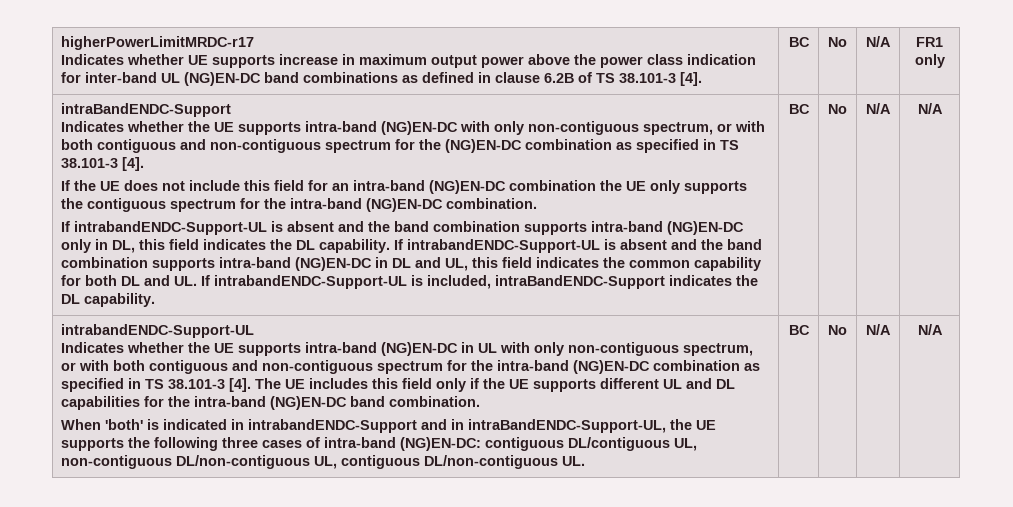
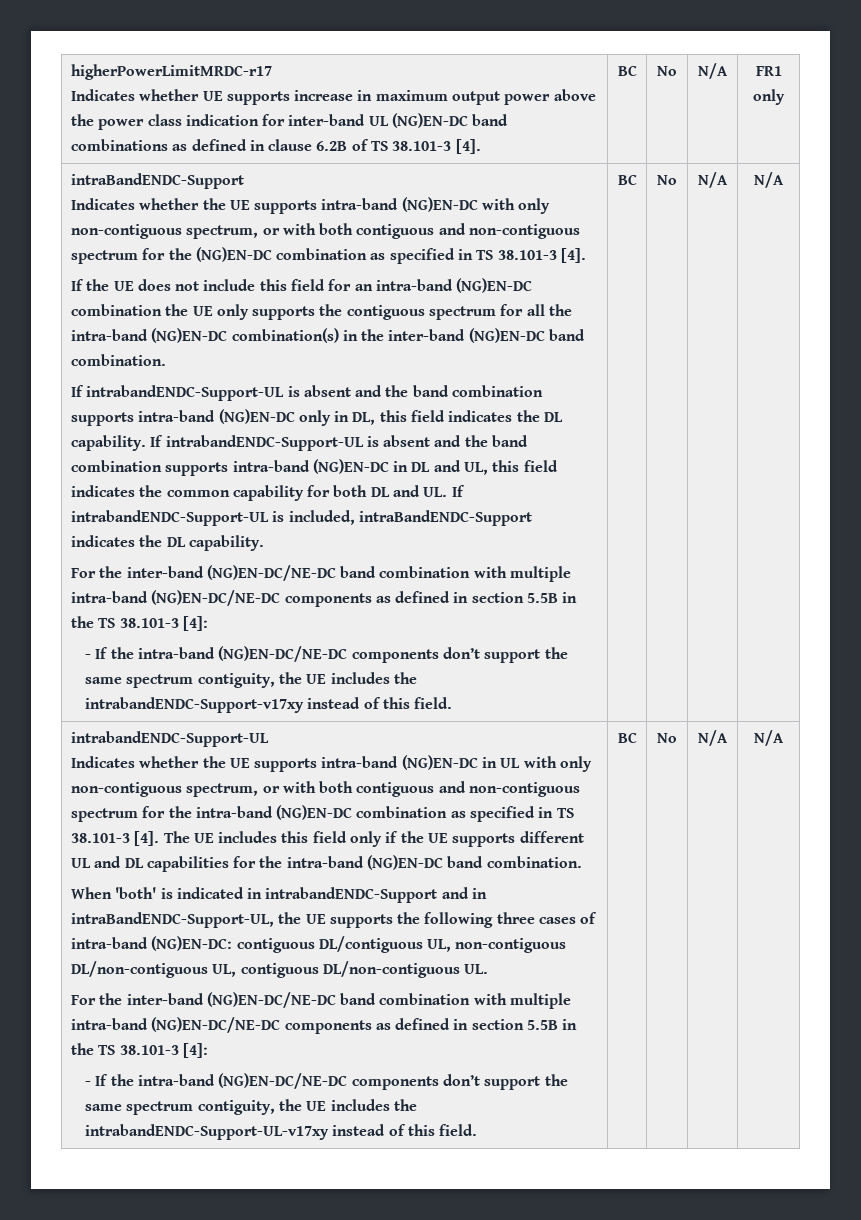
[264,198,444,212] the intra-band (NG)EN-DC -> [526,304,573,316] [70,328,586,343] all the intra-band (NG)EN-DC combination(s) in the inter-band (NG)EN-DC band
(156, 300) none -> [70,565,572,582] [70,590,578,607] [70,616,208,631] [84,646,568,663] [84,672,417,688] [84,697,453,713] // For the inter-band (NG)EN-DC/NE-DC band combination with multiple intra-band (NG)EN-DC/NE-DC components as defined in section 5.5B in the TS 38.101-3 [4]: // - If the intra-band (NG)EN-DC/NE-DC components don’t support the same spectrum contiguity, the UE includes the intrabandENDC-Support-v17xy instead of this field.
(586, 461) none -> [70,992,572,1009] [70,1017,578,1034] [70,1043,208,1058] [84,1073,568,1090] [84,1099,417,1115] [84,1124,478,1140] // For the inter-band (NG)EN-DC/NE-DC band combination with multiple intra-band (NG)EN-DC/NE-DC components as defined in section 5.5B in the TS 38.101-3 [4]: // - If the intra-band (NG)EN-DC/NE-DC components don’t support the same spectrum contiguity, the UE includes the intrabandENDC-Support-UL-v17xy instead of this field.

